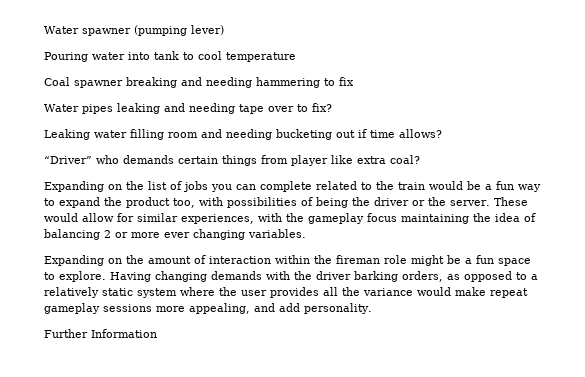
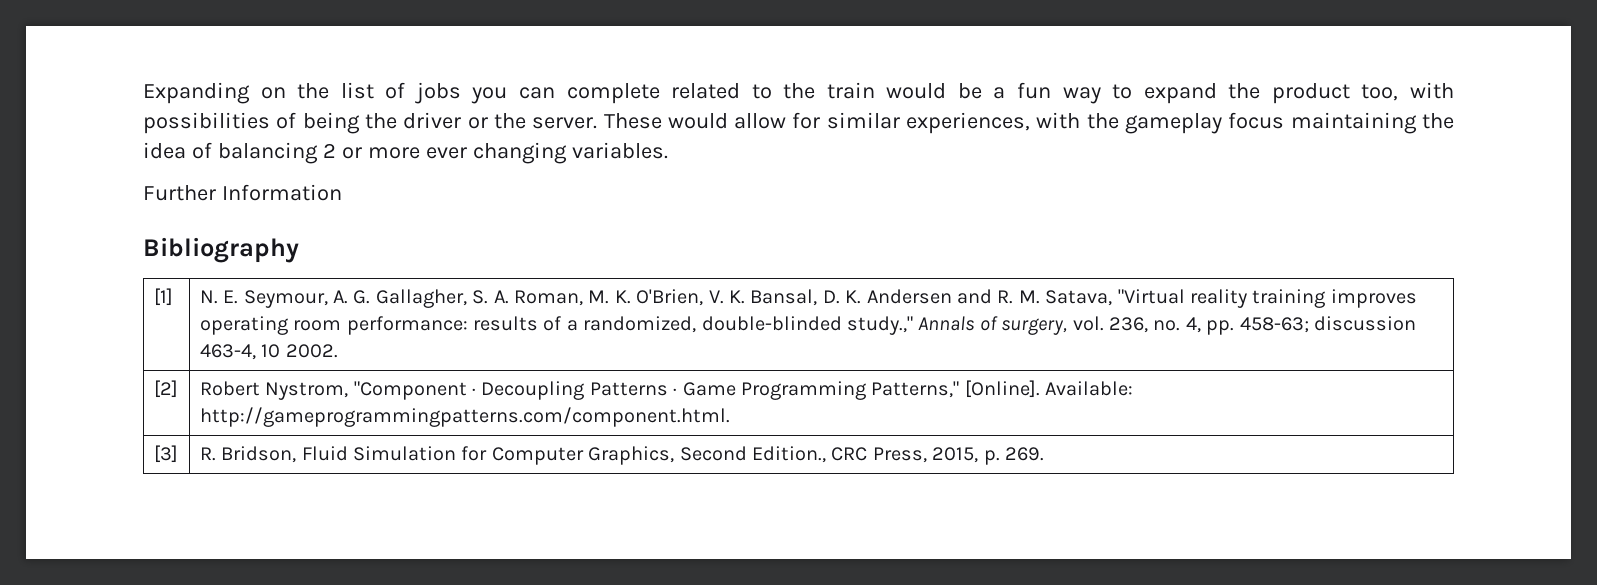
[44,25,224,36] [44,51,296,62] [44,77,354,88] [44,103,332,114] [44,129,442,140] [44,155,420,166] Water spawner (pumping lever) // Pouring water into tank to cool temperature // Coal spawner breaking and needing hammering to fix // Water pipes leaking and needing tape over to fix? // Leaking water filling room and needing bucketing out if time allows? // “Driver” who demands certain things from player like extra coal? // -> (143, 93) none
[44,255,531,266] [44,271,538,282] [44,287,528,298] [44,303,372,314] [44,329,157,338] Expanding on the amount of interaction within the fireman role might be a fun space to explore. Having changing demands with the driver barking orders, as opposed to a relatively static system where the user provides all the variance would make repeat gameplay sessions more appealing, and add personality. // Further Information -> [143,184,342,201] [143,237,299,263] [153,288,173,306] [199,289,1417,308] [199,316,1416,335] [199,344,338,360] [153,380,178,398] [199,380,1134,400] [199,407,730,427] [153,445,178,463] [199,446,1044,465] Further Information // Bibliography // [1] | N. E. Seymour, A. G. Gallagher, S. A. Roman, M. K. O'Brien, V. K. Bansal, D. K. Andersen and R. M. Satava, "Virtual reality training improves operating room performance: results of a randomized, double-blinded study.," Annals of surgery, vol. 236, no. 4, pp. 458-63; discussion 463-4, 10 2002. // [2] | Robert Nystrom, "Component · Decoupling Patterns · Game Programming Patterns," [Online]. Available: http://gameprogrammingpatterns.com/component.html. // [3] | R. Bridson, Fluid Simulation for Computer Graphics, Second Edition., CRC Press, 2015, p. 269.

